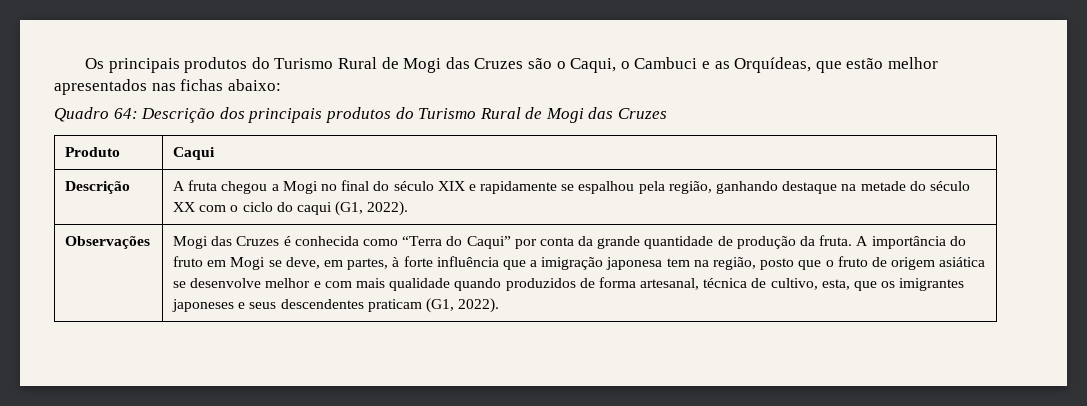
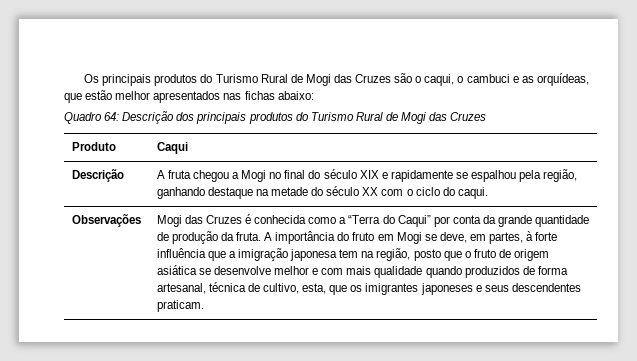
[570,57,698,73] Caqui, o Cambuci -> [424,74,510,86] caqui, o cambuci
[734,57,812,73] Orquídeas, -> [536,73,589,86] orquídeas,
[296,201,409,216] caqui (G1, 2022). -> [457,187,488,199] caqui.
(398, 242) none -> [339,217,347,224] a
[367,298,500,313] praticam (G1, 2022). -> [156,300,204,312] praticam.

